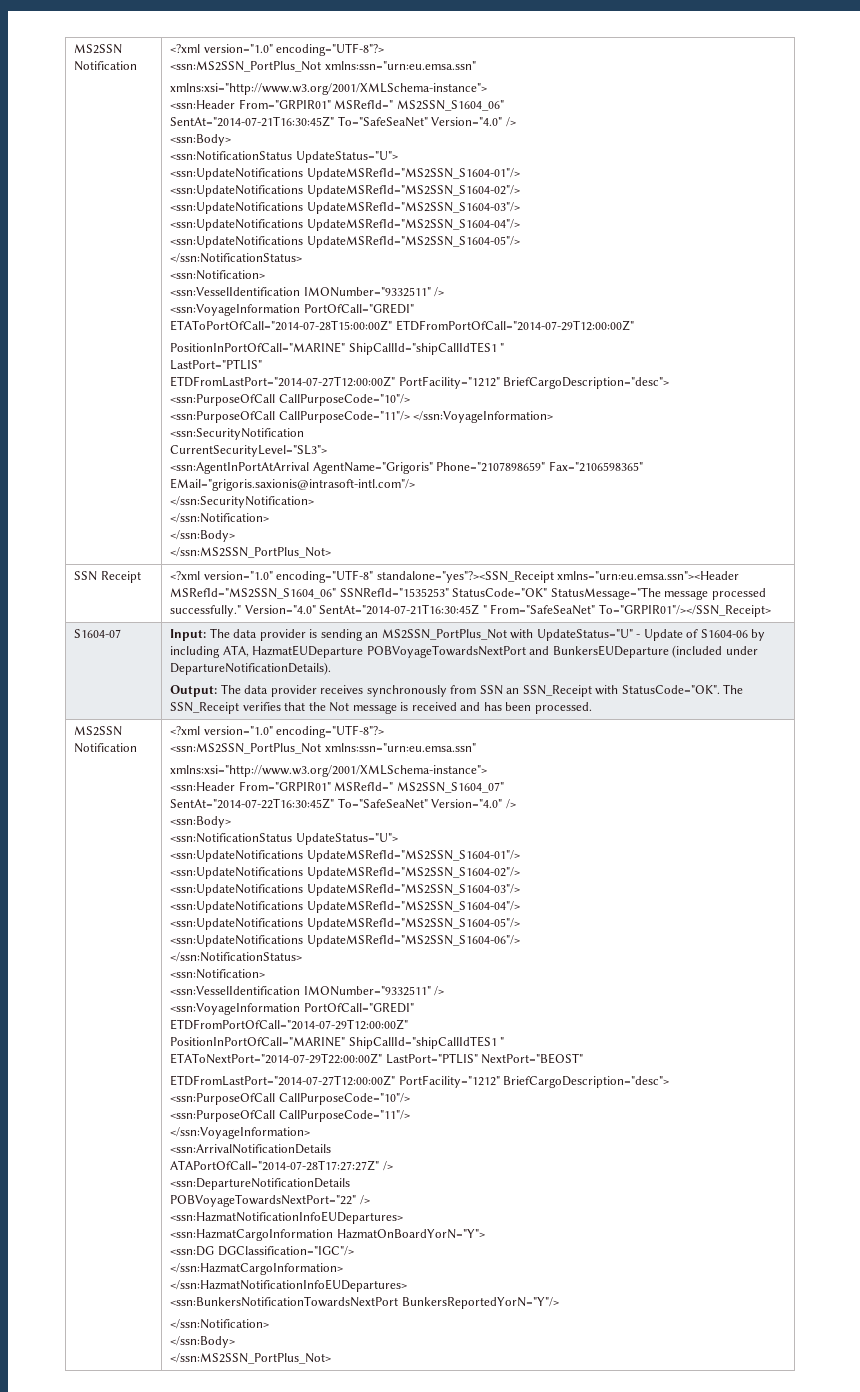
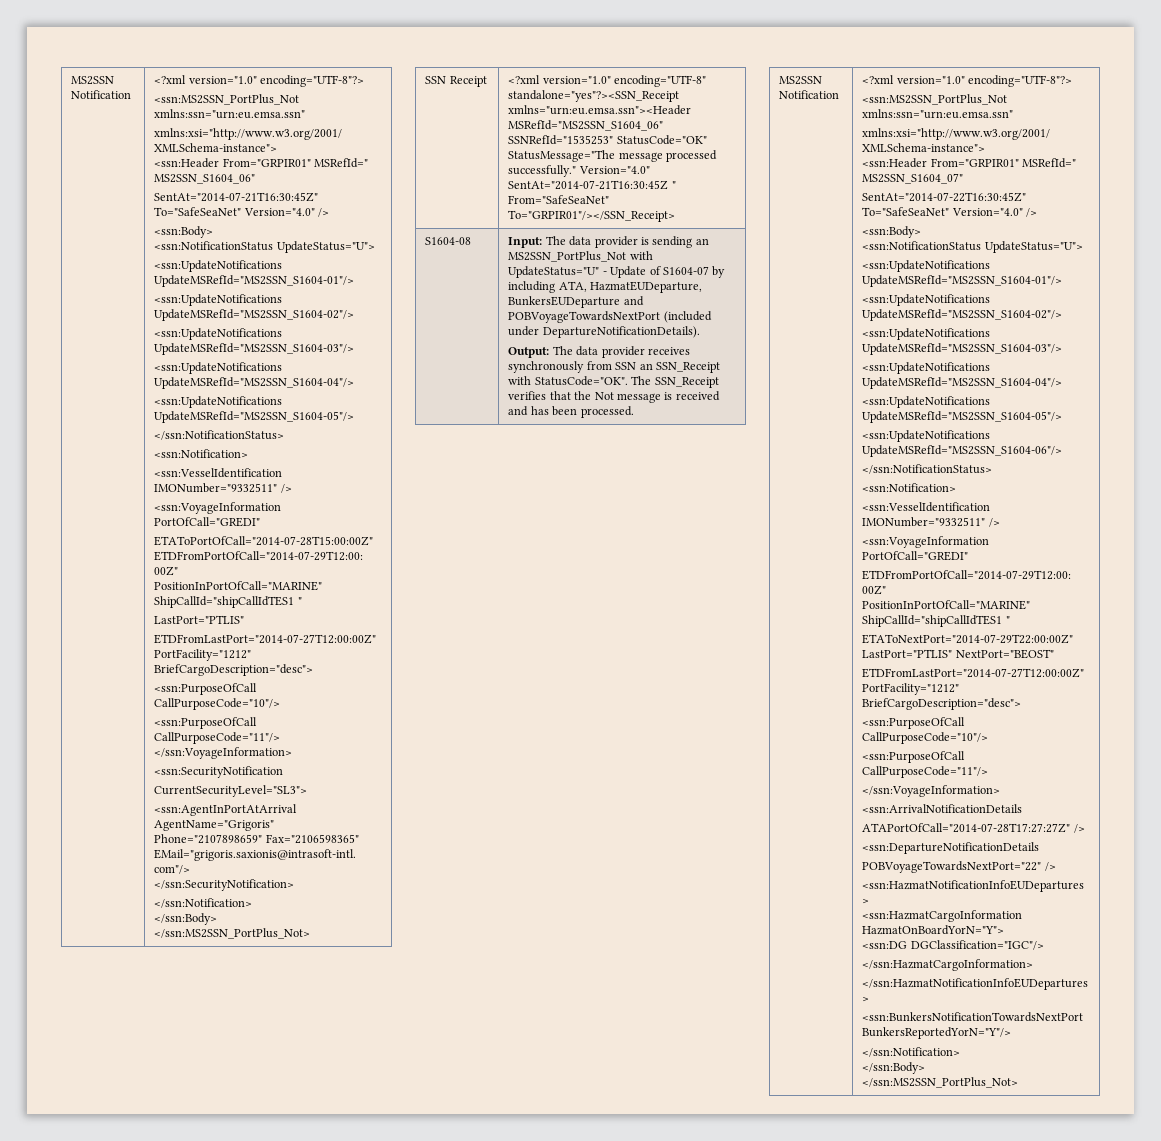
[74,629,122,638] S1604-07 -> [425,237,472,245] S1604-08
[700,629,748,638] S1604-06 -> [662,266,709,275] S1604-07
[252,645,669,658] HazmatEUDeparture POBVoyageTowardsNextPort and BunkersEUDeparture -> [590,281,703,293] [508,296,644,308] [508,311,661,323] HazmatEUDeparture, BunkersEUDeparture and POBVoyageTowardsNextPort

